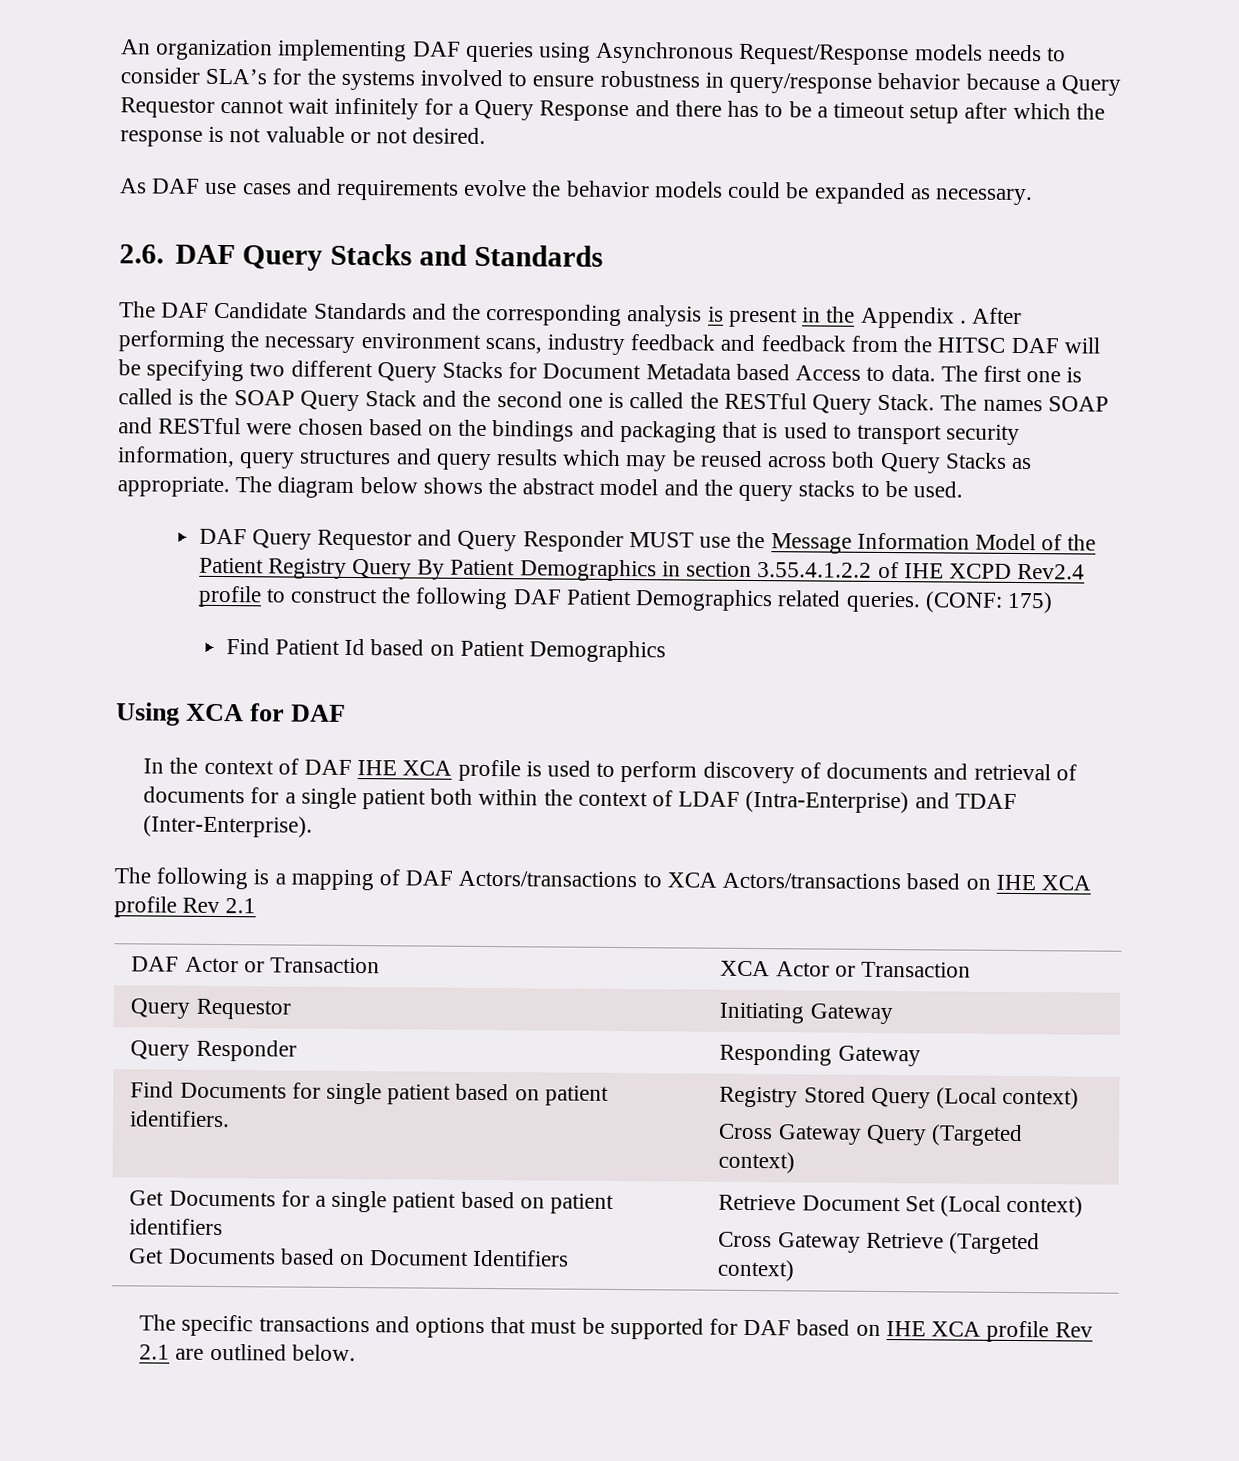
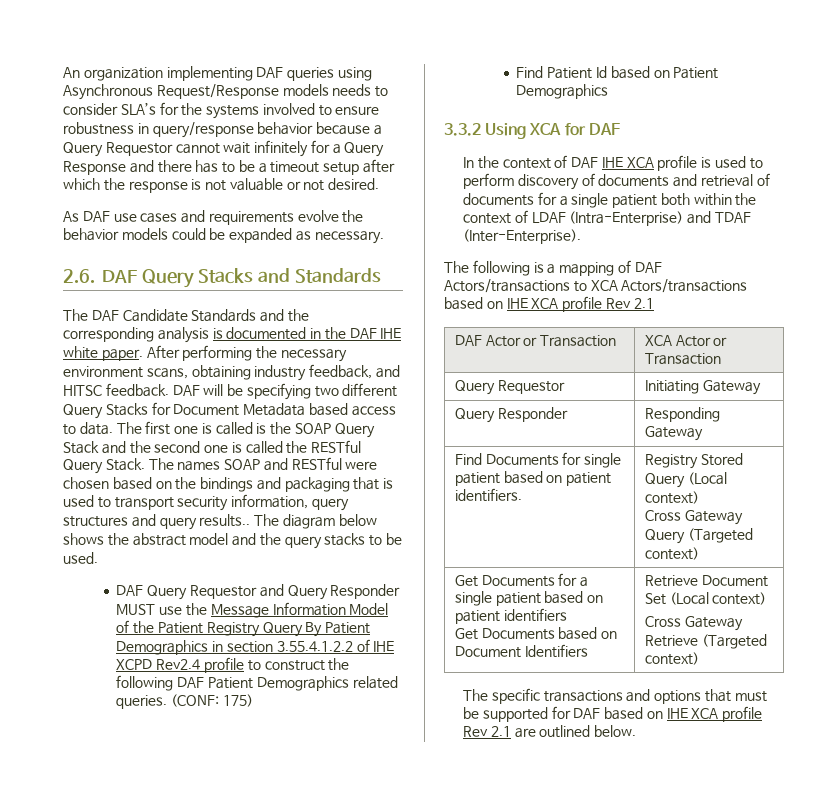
[728,307,798,328] present -> [226,327,307,340] documented
[860,306,967,329] Appendix . -> [349,328,402,339] [63,346,143,361] DAF IHE white paper.
[547,333,1006,356] industry feedback and feedback from the HITSC -> [191,364,400,381] [63,383,169,397] obtaining industry feedback, and HITSC feedback.
[795,365,862,381] Access -> [351,406,396,416] access
[496,449,1032,474] [117,476,230,498] results which may be reused across both Query Stacks as appropriate. -> [199,514,251,527] results..
(667, 651) none -> [444,123,481,136] 3.3.2

